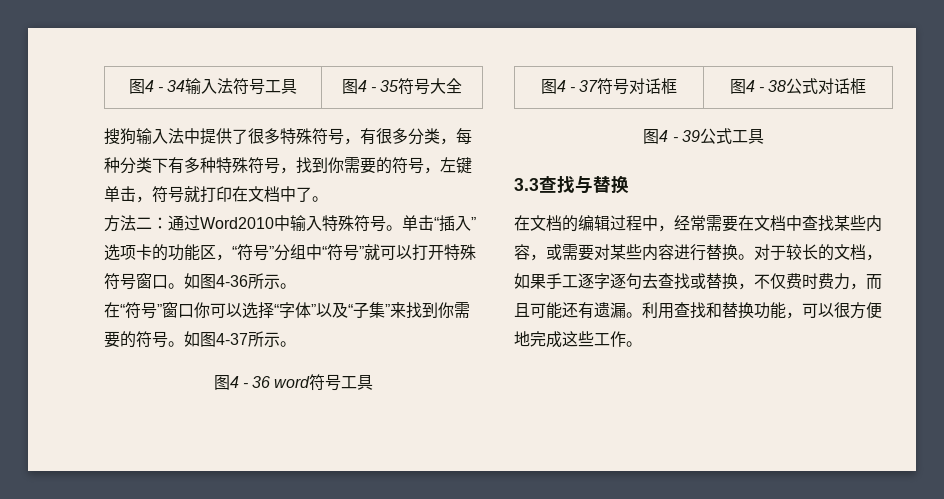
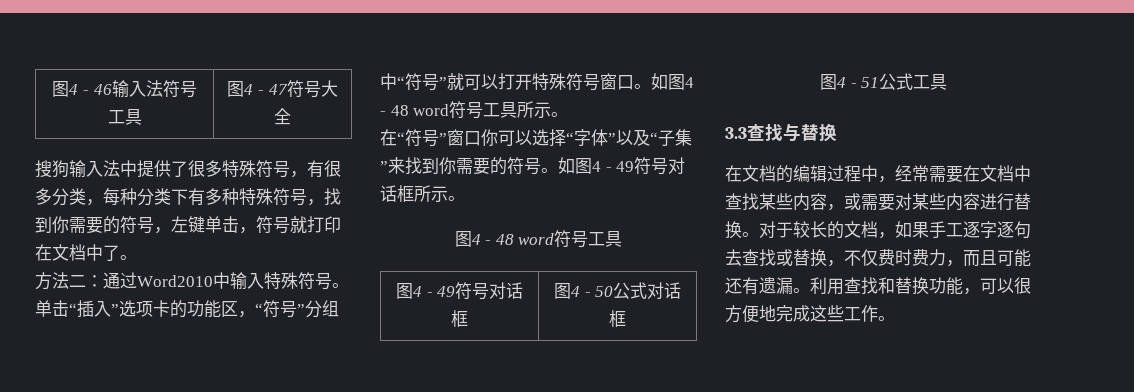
[128,79,186,94] 图4 - 34 -> [52,81,112,97] 图4 - 46
[380,80,399,92] 35 -> [268,84,288,95] 47
[216,275,248,287] 4-36 -> [685,77,694,88] [380,101,518,119] 4 - 48 word符号工具
[216,333,248,345] 4-37 -> [592,157,686,175] [380,185,414,202] 4 - 49符号对话框
[252,376,271,388] 36 -> [495,234,514,245] 48
[579,80,599,92] 37 -> [437,286,456,297] 49
[768,80,787,92] 38 -> [595,286,614,297] 50
[681,130,700,142] 39 -> [861,77,880,88] 51

